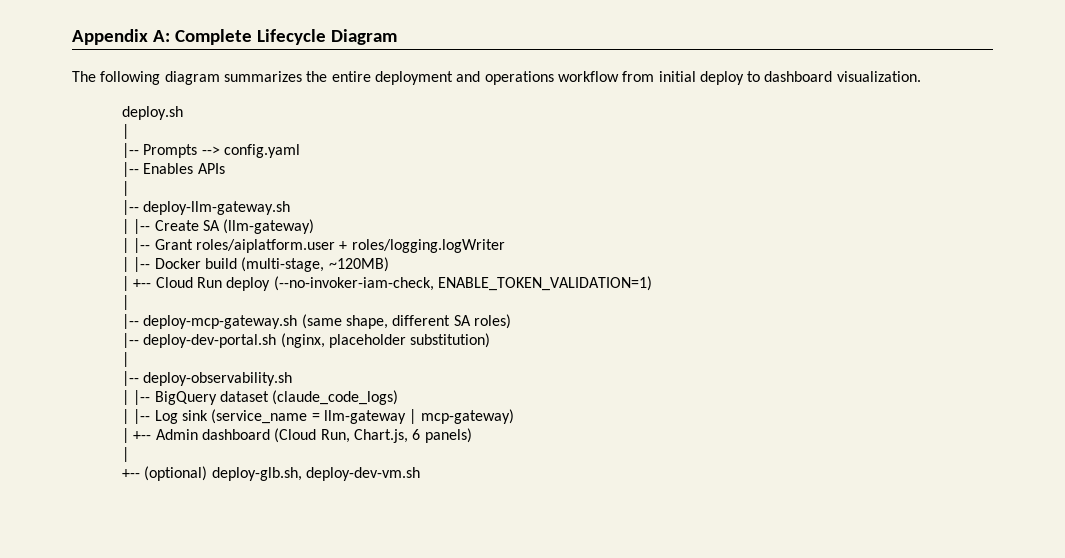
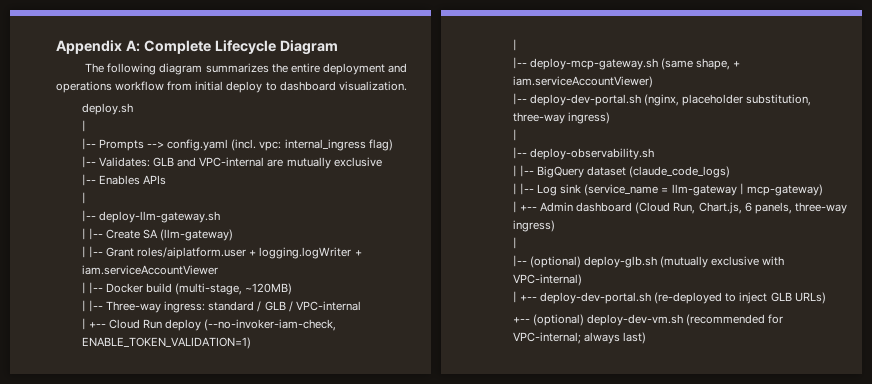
(301, 151) none -> [231,139,393,151] [81,156,382,169] (incl. vpc: internal_ingress flag) // |-- Validates: GLB and VPC-internal are mutually exclusive
[351,239,505,253] roles/logging.logWriter -> [259,247,362,259] [81,265,218,275] logging.logWriter + iam.serviceAccountViewer
(389, 264) none -> [81,300,361,313] // | |-- Three-way ingress: standard / GLB / VPC-internal
[392,314,511,329] different SA roles) -> [733,61,741,67] [512,76,653,88] + iam.serviceAccountViewer)
[410,333,491,348] substitution) -> [746,94,812,106] [512,112,610,124] substitution, three-way ingress)
[424,428,472,443] [122,447,130,462] [122,466,421,481] panels) // | // +-- (optional) deploy-glb.sh, deploy-dev-vm.sh -> [754,202,847,214] [512,220,555,232] [512,237,517,249] [512,255,785,268] [512,274,582,286] [512,291,826,304] [512,314,784,326] [512,332,647,344] panels, three-way ingress) // | // |-- (optional) deploy-glb.sh (mutually exclusive with VPC-internal) // | +-- deploy-dev-portal.sh (re-deployed to inject GLB URLs) // +-- (optional) deploy-dev-vm.sh (recommended for VPC-internal; always last)

